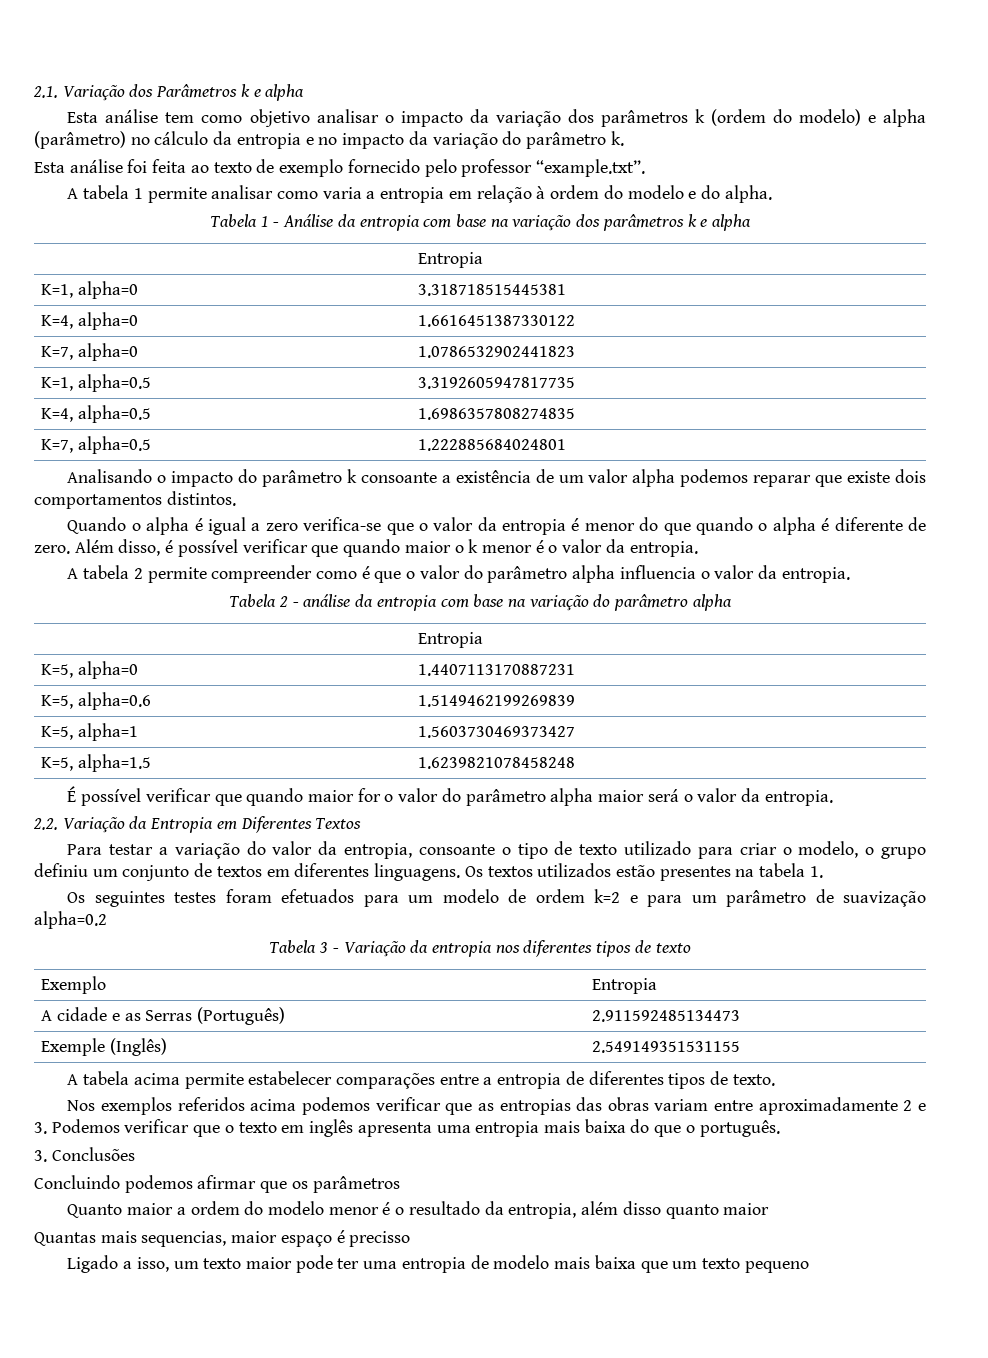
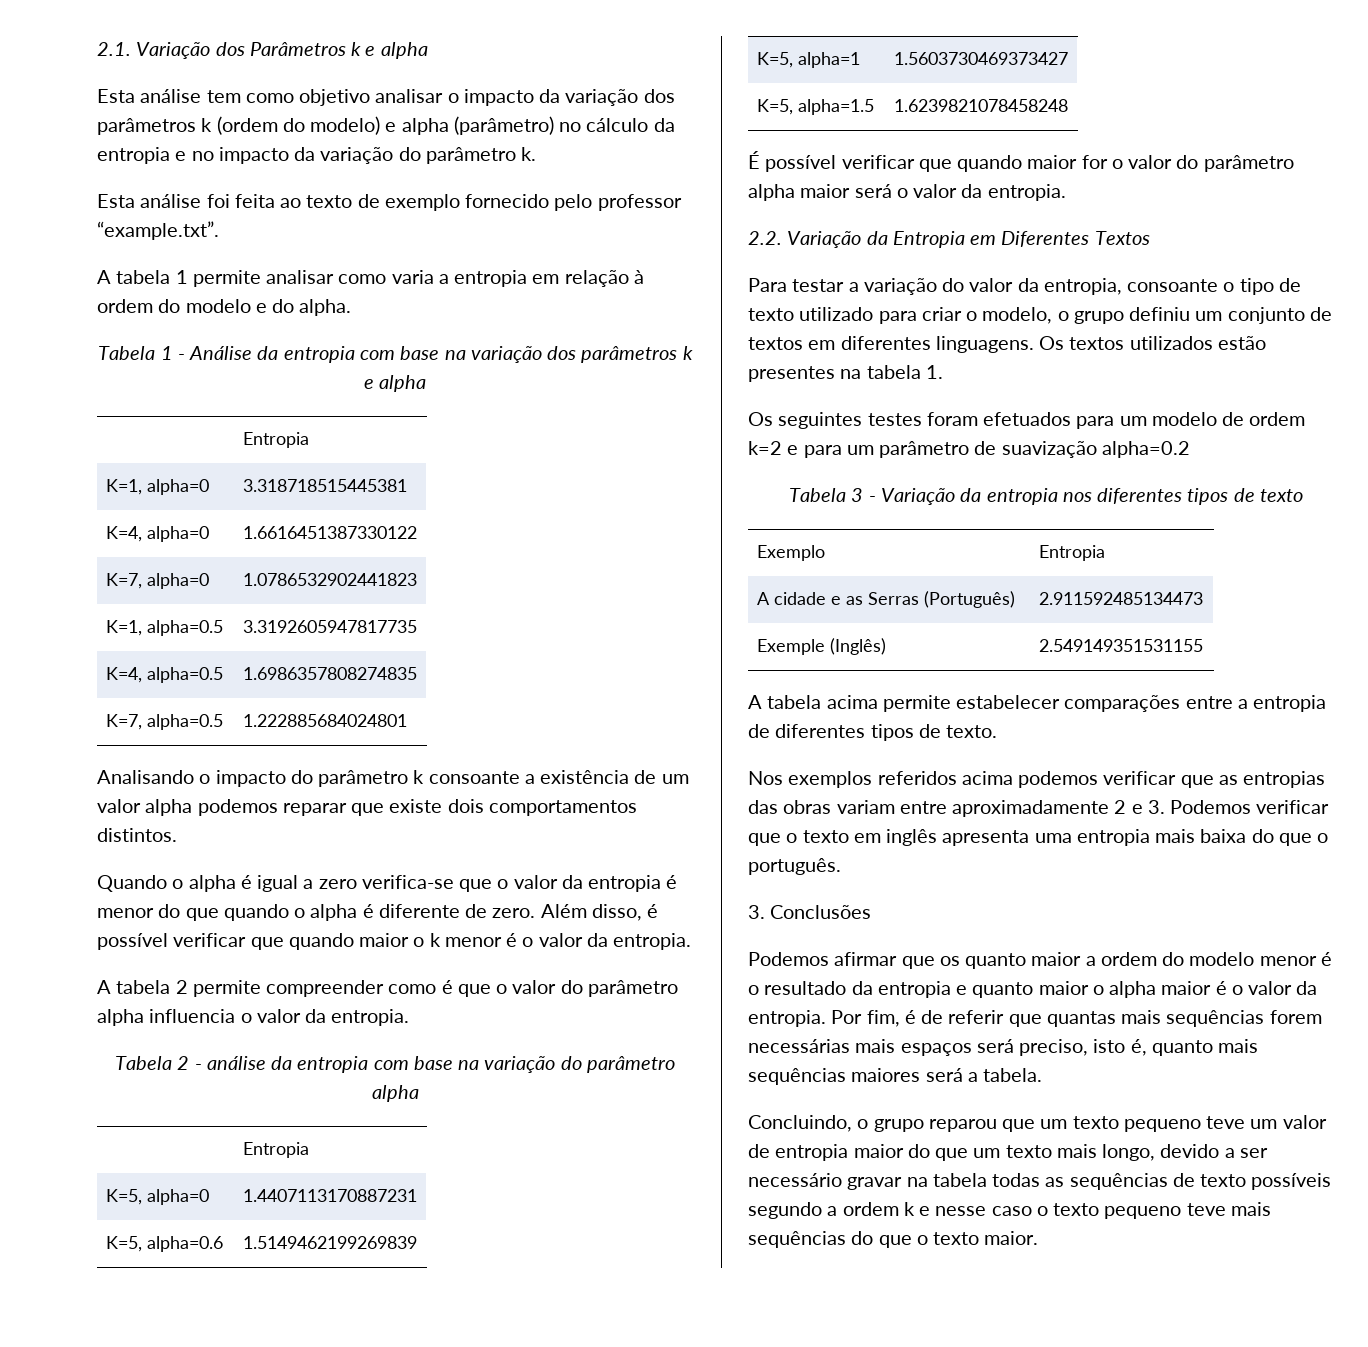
[34,1175,193,1193] Concluindo podemos -> [748,952,829,966] Podemos
[312,1176,400,1193] [67,1204,123,1218] parâmetros // Quanto -> [965,953,1027,969] quanto
[508,1201,770,1219] [34,1230,411,1247] [67,1255,809,1273] entropia, além disso quanto maior // Quantas mais sequencias, maior espaço é precisso // Ligado a isso, um texto maior pode ter uma entropia de modelo mais baixa que um texto pequeno -> [877,981,1318,998] [748,1010,1322,1027] [748,1039,1259,1056] [748,1068,1043,1085] [748,1115,1327,1132] [748,1144,1268,1161] [748,1173,1332,1190] [748,1202,1271,1219] [748,1231,1039,1248] entropia e quanto maior o alpha maior é o valor da entropia. Por fim, é de referir que quantas mais sequências forem necessárias mais espaços será preciso, isto é, quanto mais sequências maiores será a tabela. // Concluindo, o grupo reparou que um texto pequeno teve um valor de entropia maior do que um texto mais longo, devido a ser necessário gravar na tabela todas as sequências de texto possíveis segundo a ordem k e nesse caso o texto pequeno teve mais sequências do que o texto maior.

